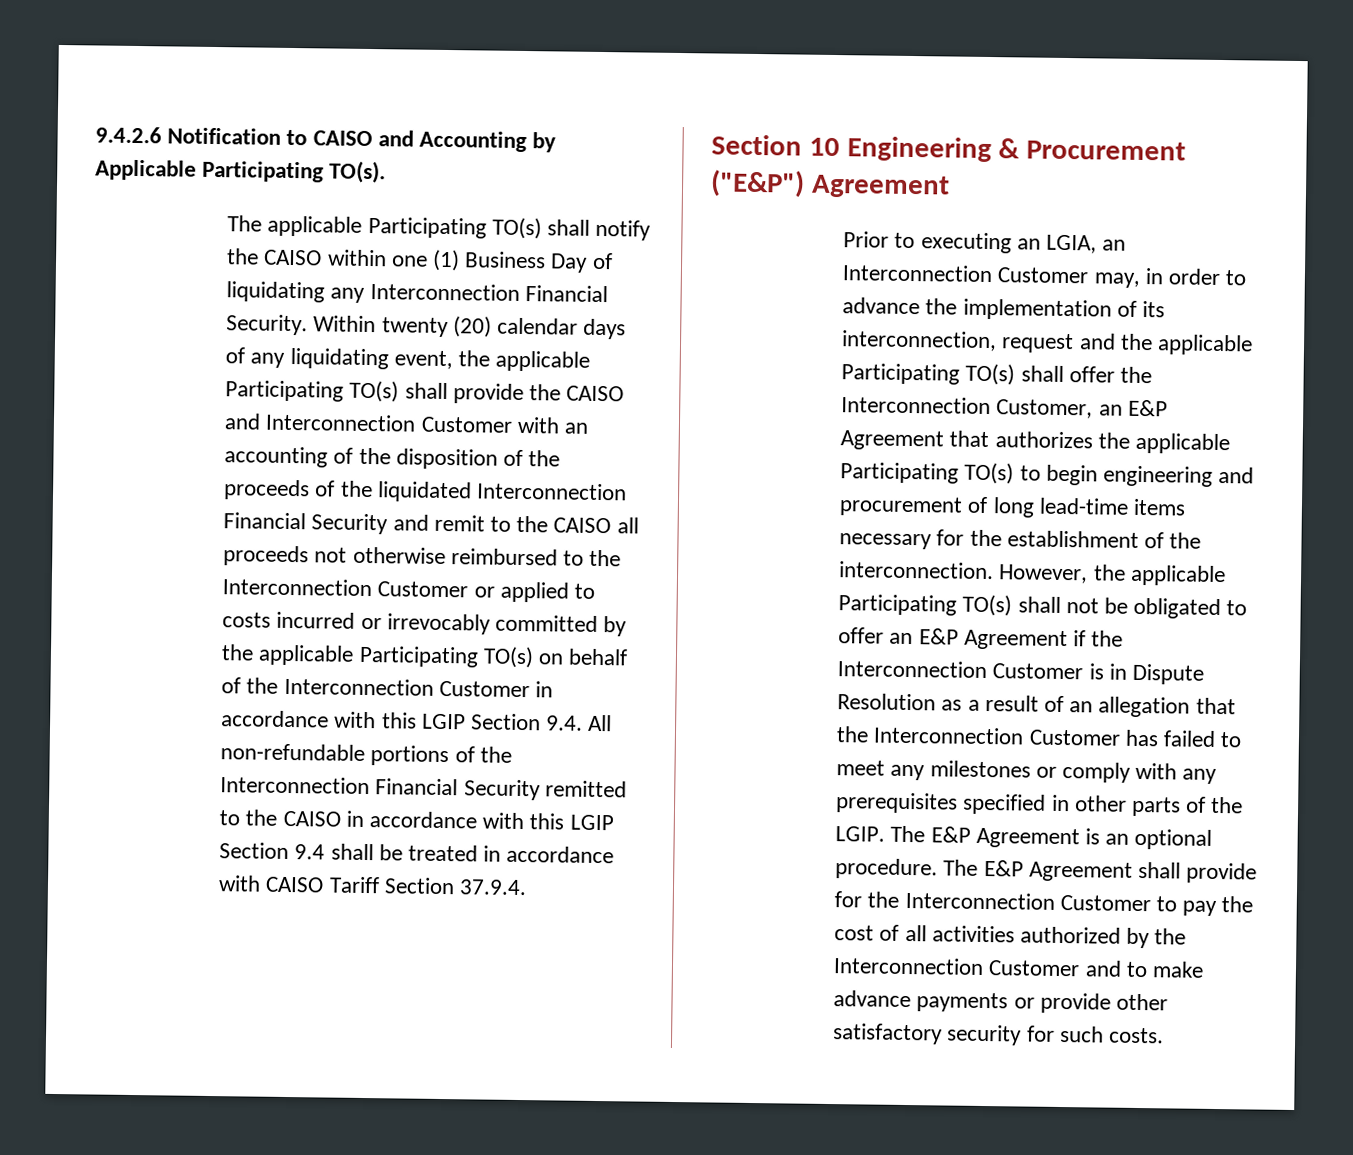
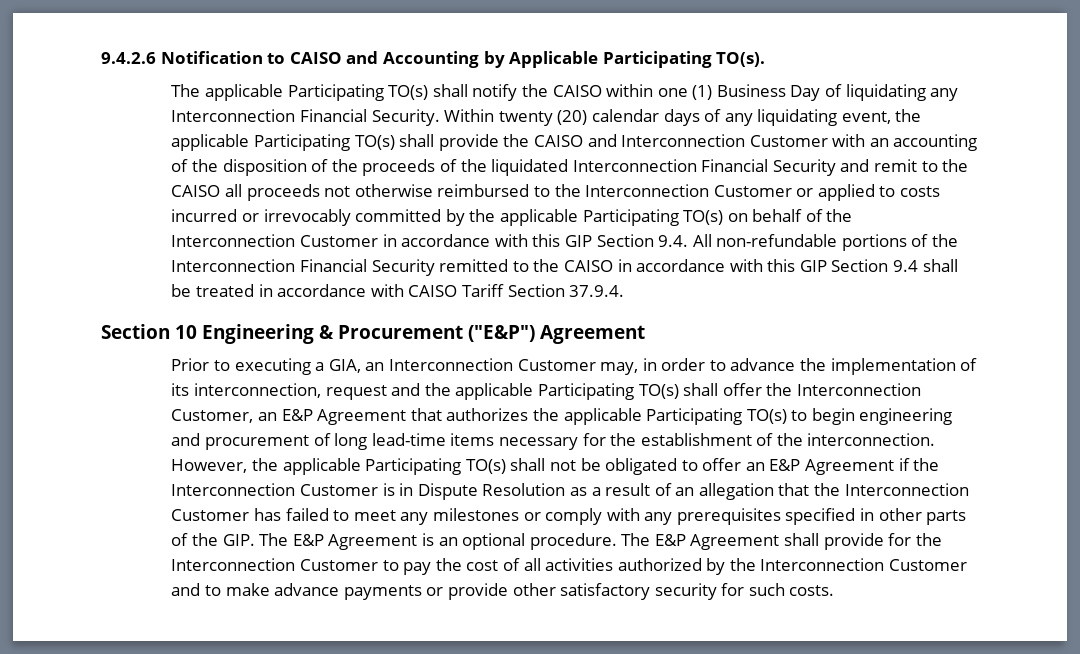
[421,713,466,730] LGIP -> [564,235,592,247] GIP
[569,814,614,831] LGIP -> [799,260,827,272] GIP
[1016,234,1097,254] an LGIA, -> [315,359,361,373] a GIA,
[835,826,886,842] LGIP. -> [222,534,255,546] GIP.

